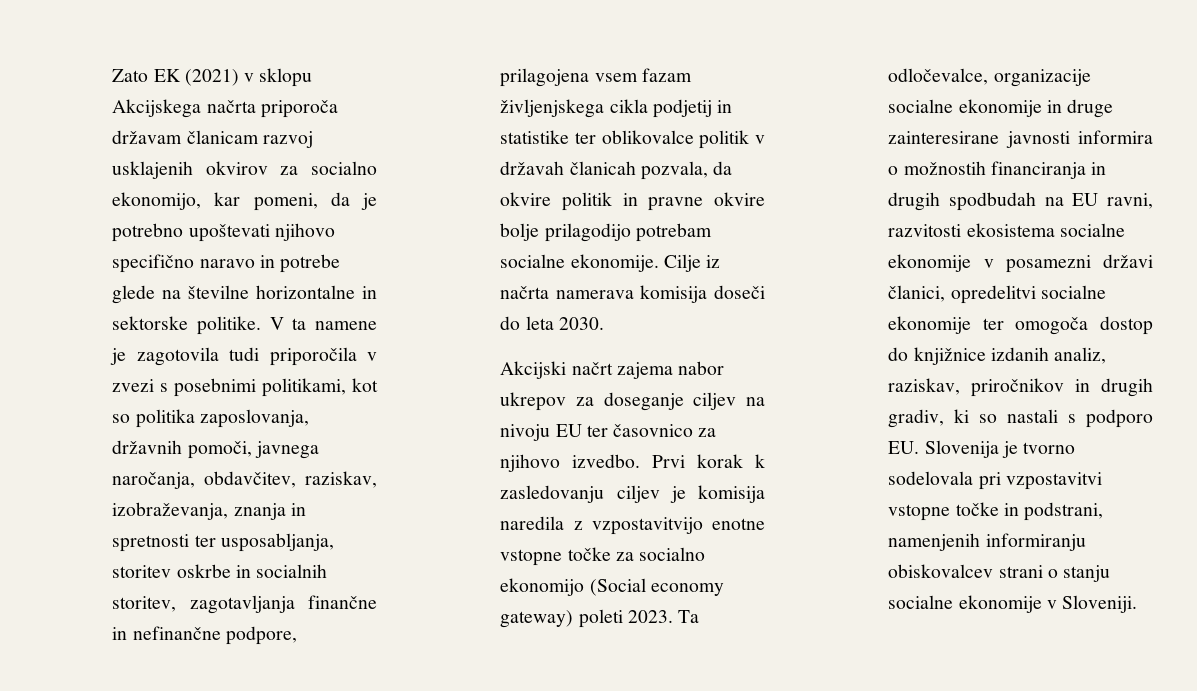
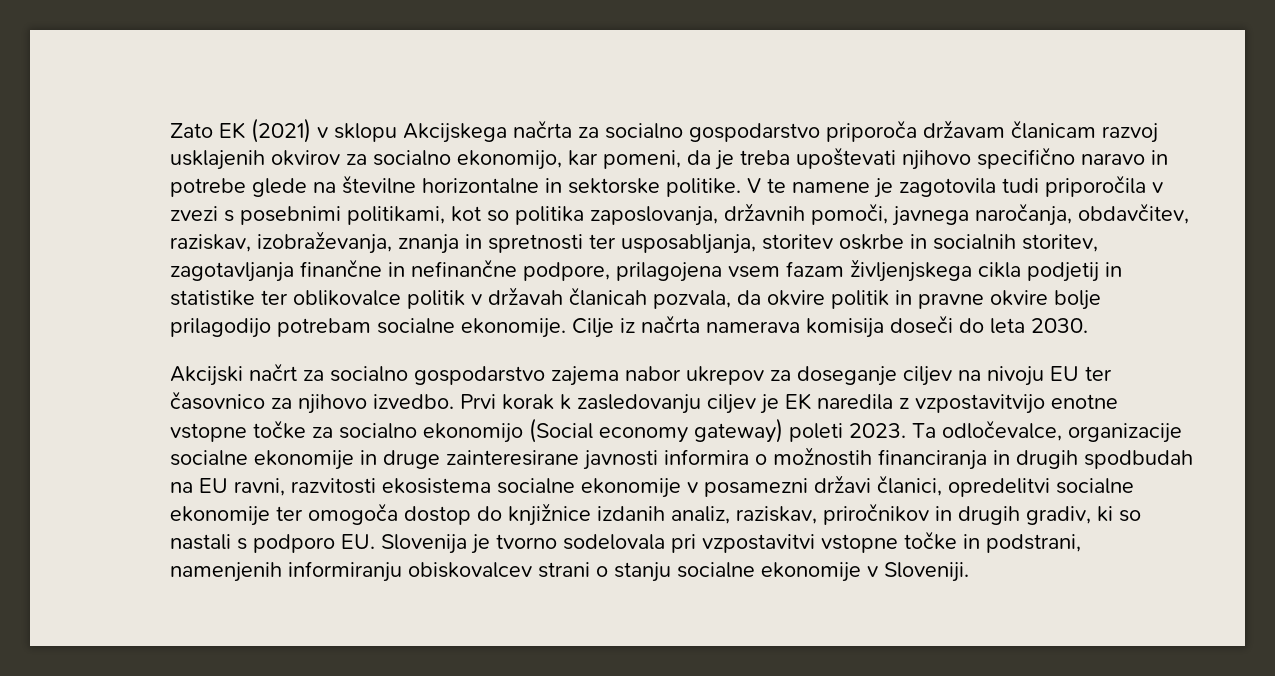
(256, 106) none -> [577,123,820,142] za socialno gospodarstvo
[112,223,184,242] potrebno -> [739,150,790,165] treba
[292,318,307,330] ta -> [766,178,786,193] te
(613, 368) none -> [302,366,545,385] za socialno gospodarstvo
[698,485,765,503] komisija -> [784,393,811,410] EK

